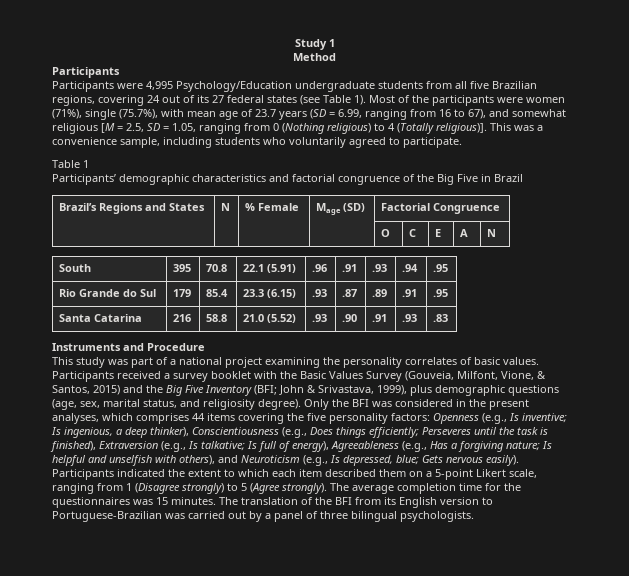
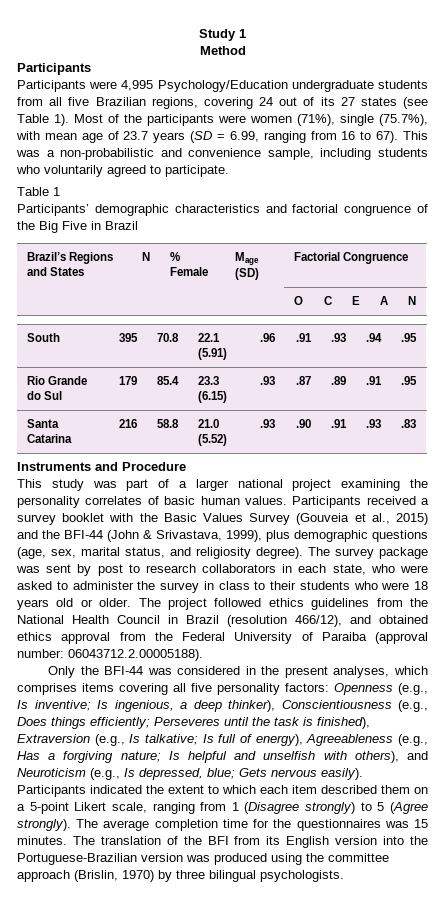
[227,95,264,103] federal -> (355, 101) none
[468,109,566,119] [52,123,487,134] 67), and somewhat religious [M = 2.5, SD = 1.05, ranging from 0 (Nothing religious) to 4 (Totally religious)]. -> [376,131,399,143] 67).
(543, 128) none -> [60,148,182,160] non-probabilistic and
(176, 362) none -> [195,479,229,491] larger
(500, 361) none -> [200,496,240,505] human
[405,371,546,381] [52,385,304,396] (Gouveia, Milfont, Vione, & Santos, 2015) and the Big Five Inventory (BFI; John -> [296,513,428,525] [17,530,139,542] (Gouveia et al., 2015) and the BFI-44 (John
(301, 404) none -> [308,547,428,559] [16,564,429,576] [17,581,428,593] [17,598,428,610] [17,615,428,627] [17,632,428,644] [17,649,203,661] The survey package was sent by post to research collaborators in each state, who were asked to administer the survey in class to their students who were 18 years old or older. The project followed ethics guidelines from the National Health Council in Brazil (resolution 466/12), and obtained ethics approval from the Federal University of Paraiba (approval number: 06043712.2.00005188). //
[352,399,369,407] BFI -> [104,666,144,675] BFI-44
[192,413,205,421] 44 -> (77, 689) none
[287,413,304,421] the -> [173,683,186,692] all
[482,497,493,505] [52,511,318,522] to Portuguese-Brazilian was carried out by a panel of -> [383,836,429,845] [17,853,389,865] [17,870,172,882] into the Portuguese-Brazilian version was produced using the committee approach (Brislin, 1970) by

